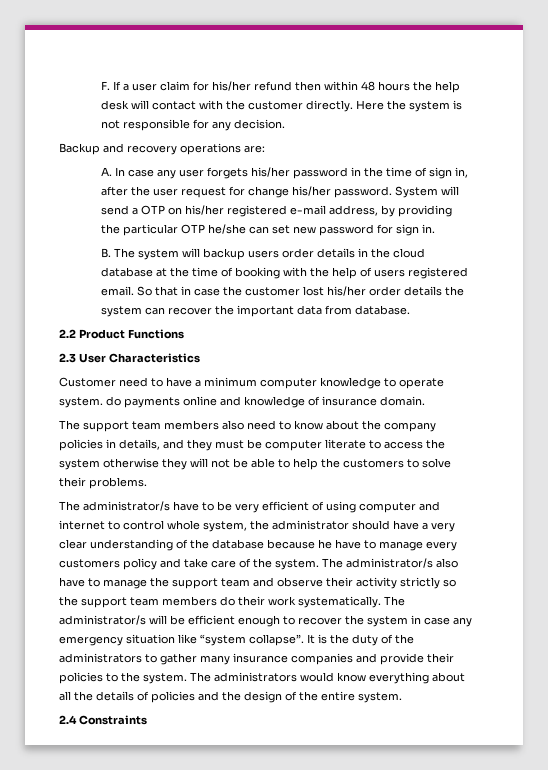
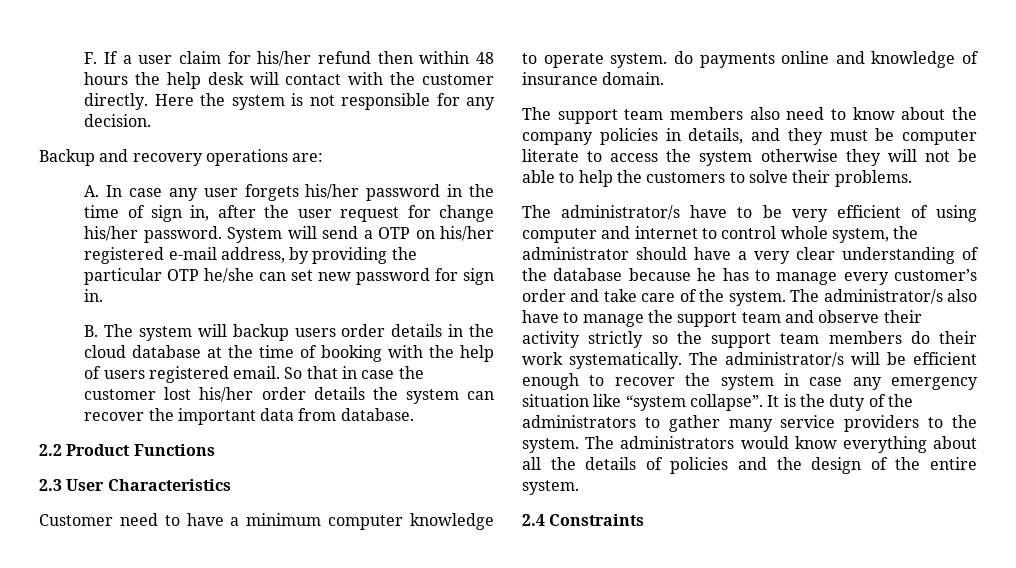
[335,539,361,549] have -> [722,268,749,281] has
[59,558,157,570] customers policy -> [894,269,977,281] [522,289,566,302] customer’s order
[233,653,454,665] [59,672,103,684] insurance companies and provide their policies -> [780,415,920,432] service providers

